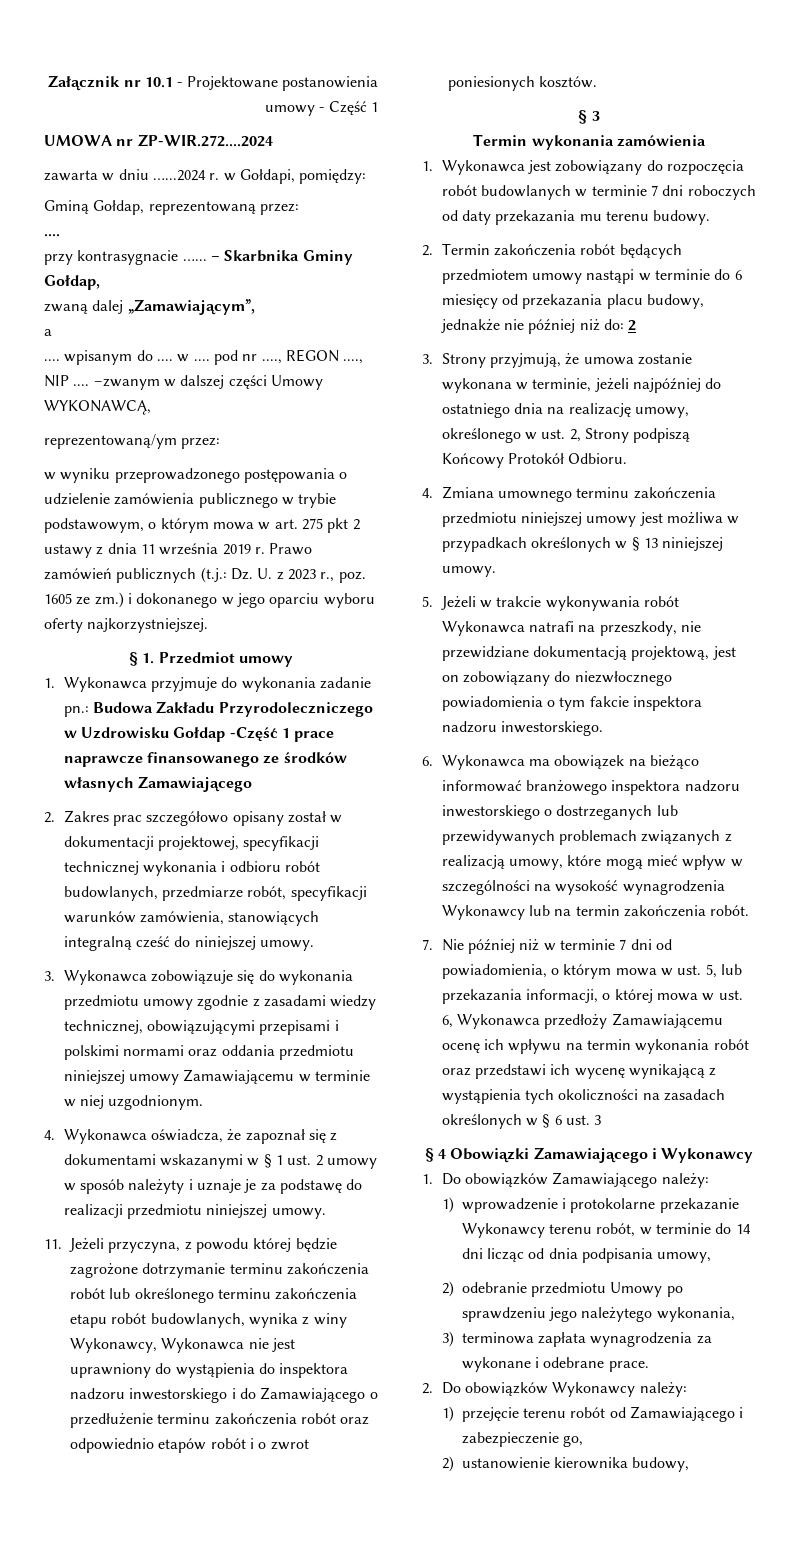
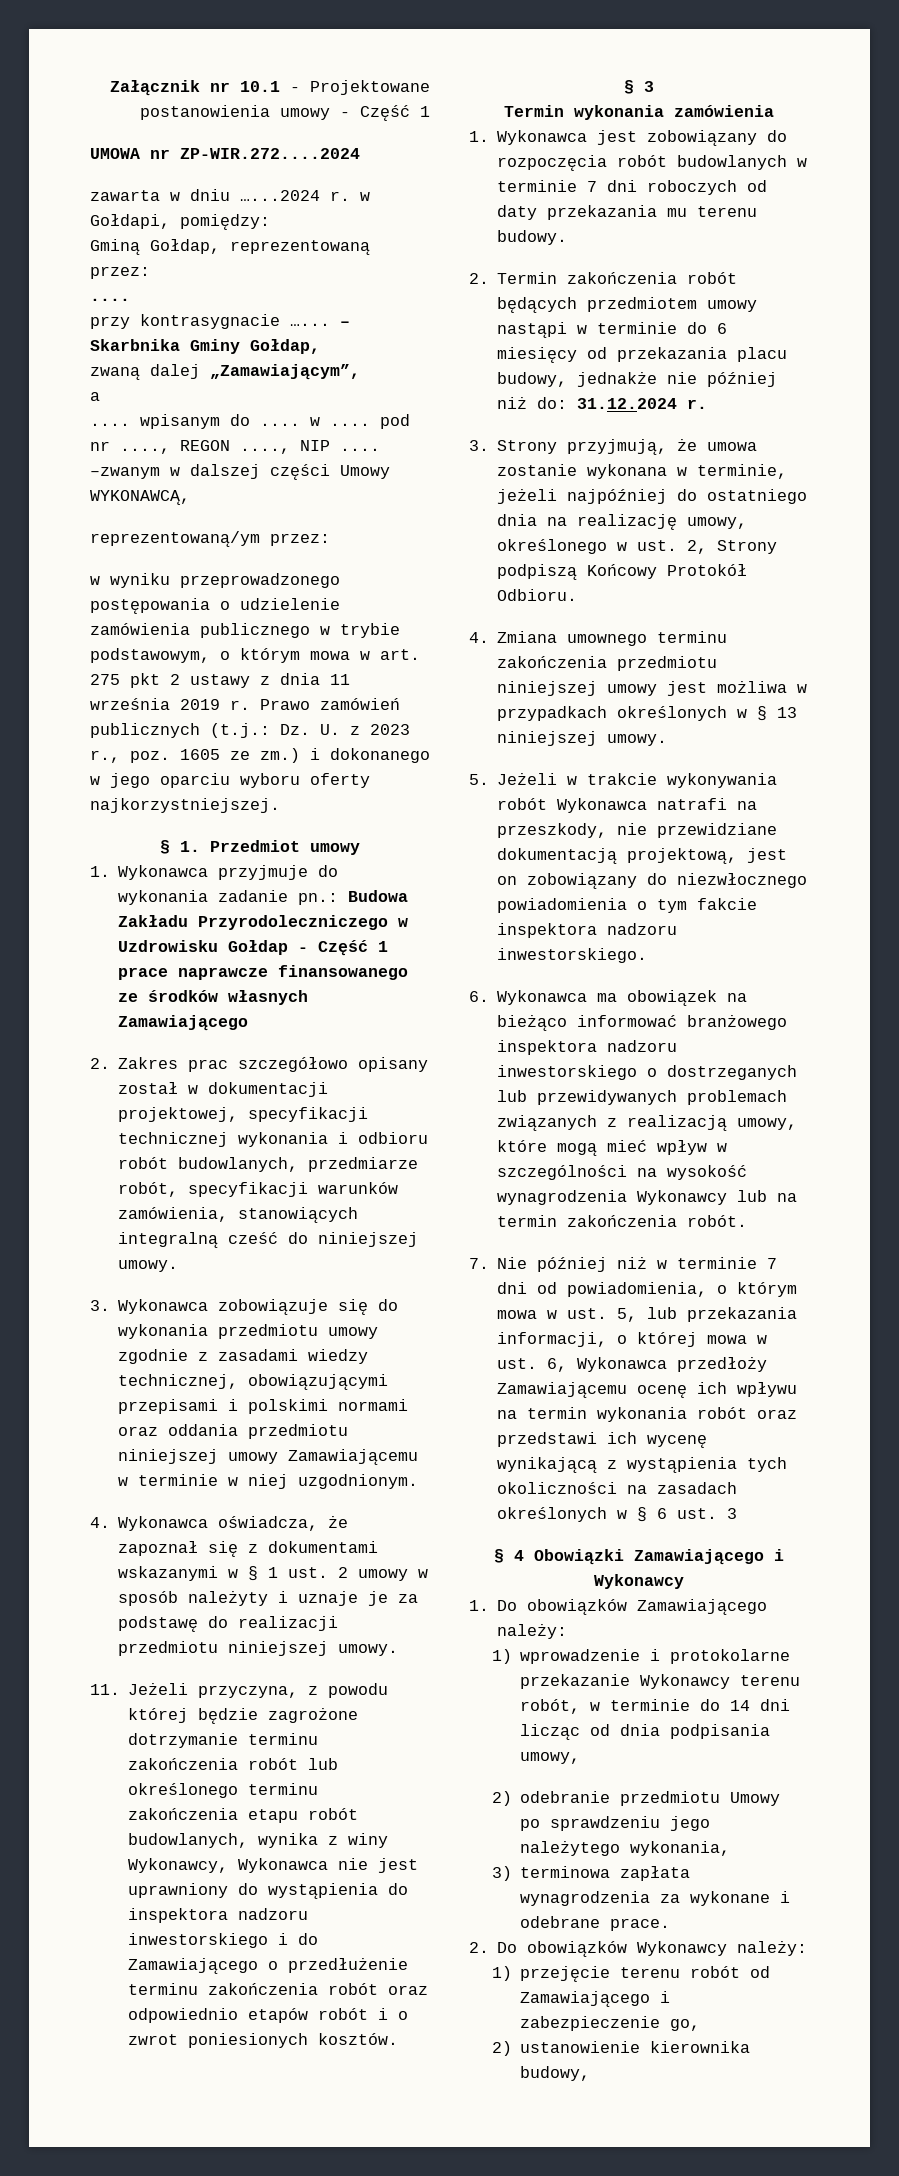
[229,727,278,742] -Część -> [298,940,369,956] - Część
[628,320,637,331] 2 -> [577,398,708,409] 31.12.2024 r.

